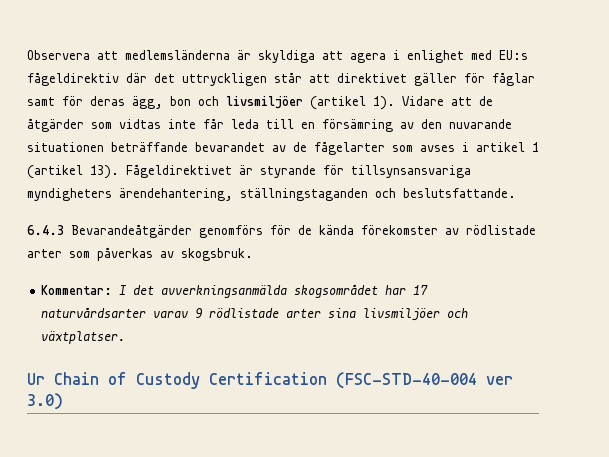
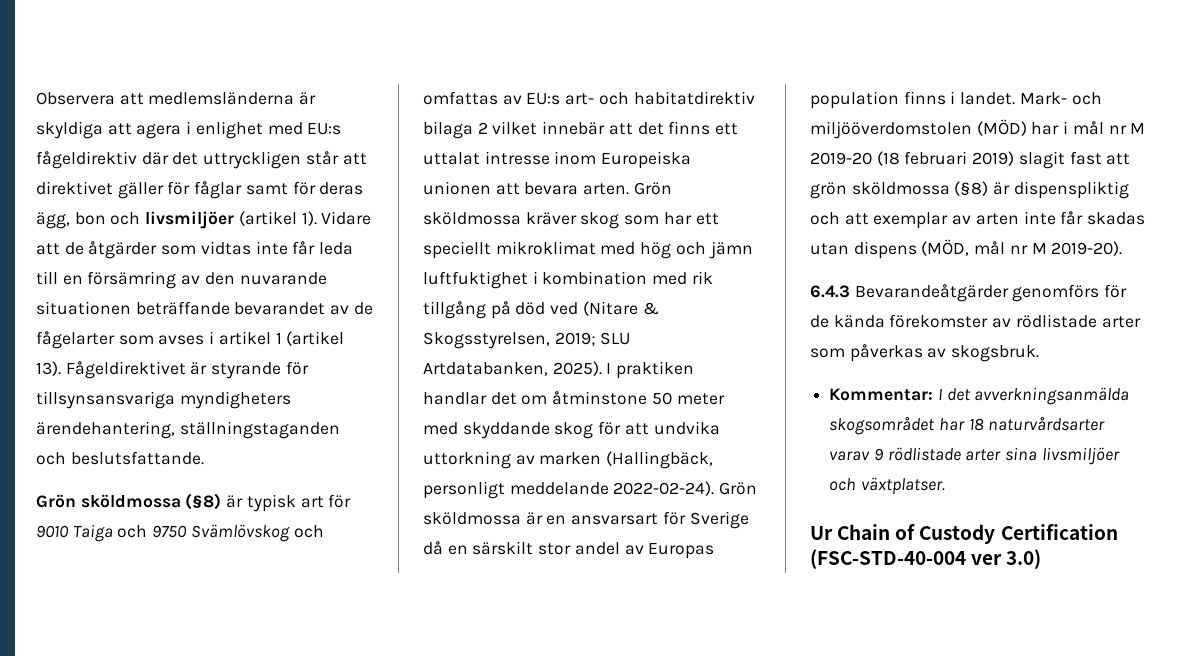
(516, 193) none -> [36,493,352,512] [36,524,324,542] [423,91,755,105] [423,121,739,139] [423,151,692,169] [423,181,672,195] [423,212,719,229] [423,241,753,259] [423,271,713,289] [423,301,659,319] [423,332,631,349] [423,361,695,379] [423,391,725,405] [423,421,720,439] [423,451,714,469] [423,481,758,499] [423,511,749,529] [423,541,715,559] [810,91,1102,109] [810,119,1146,139] [810,151,1131,169] [810,181,1129,199] [810,211,1146,229] [810,239,1123,259] // Grön sköldmossa (§8) är typisk art för 9010 Taiga och 9750 Svämlövskog och omfattas av EU:s art- och habitatdirektiv bilaga 2 vilket innebär att det finns ett uttalat intresse inom Europeiska unionen att bevara arten. Grön sköldmossa kräver skog som har ett speciellt mikroklimat med hög och jämn luftfuktighet i kombination med rik tillgång på död ved (Nitare & Skogsstyrelsen, 2019; SLU Artdatabanken, 2025). I praktiken handlar det om åtminstone 50 meter med skyddande skog för att undvika uttorkning av marken (Hallingbäck, personligt meddelande 2022-02-24). Grön sköldmossa är en ansvarsart för Sverige då en särskilt stor andel av Europas population finns i landet. Mark- och miljööverdomstolen (MÖD) har i mål nr M 2019-20 (18 februari 2019) slagit fast att grön sköldmossa (§8) är dispenspliktig och att exemplar av arten inte får skadas utan dispens (MÖD, mål nr M 2019-20).
[413,285,429,295] 17 -> [968,418,984,431] 18

